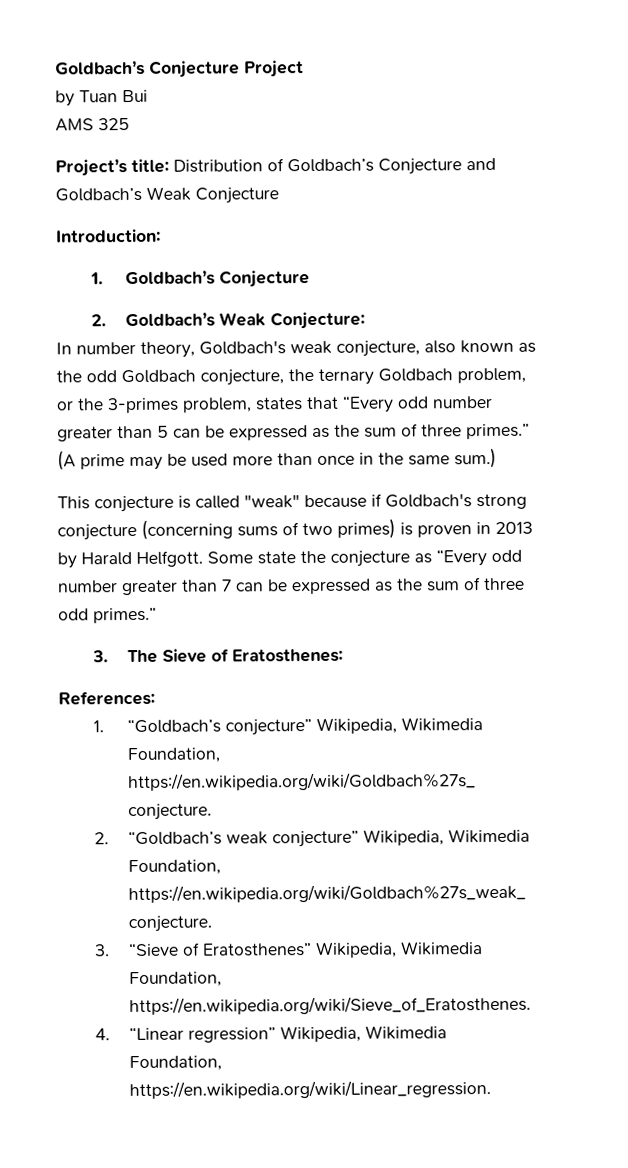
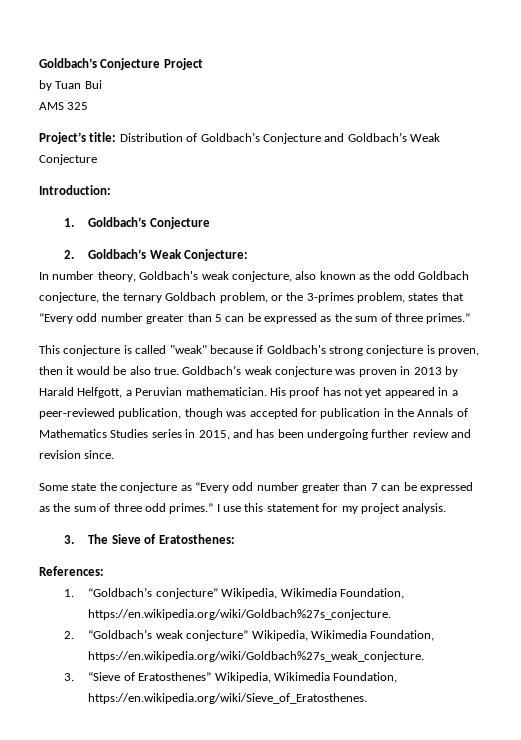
[57,447,497,471] (A prime may be used more than once in the same sum.) -> (471, 318) none
[141,518,413,540] (concerning sums of two primes) is -> [426,345,480,356] [39,365,356,377] is proven, then it would be also true. Goldbach’s weak conjecture was
[136,550,203,567] Helfgott. -> [77,387,458,398] [39,408,468,419] [39,429,472,440] [39,450,115,459] Helfgott, a Peruvian mathematician. His proof has not yet appeared in a peer-reviewed publication, though was accepted for publication in the Annals of Mathematics Studies series in 2015, and has been undergoing further review and revision since. //
(157, 615) none -> [216,503,447,514] I use this statement for my project analysis.
[94,1025,448,1043] [129,1055,223,1072] [129,1080,492,1100] // 4. “Linear regression” Wikipedia, Wikimedia Foundation, https://en.wikipedia.org/wiki/Linear_regression. -> (368, 698) none

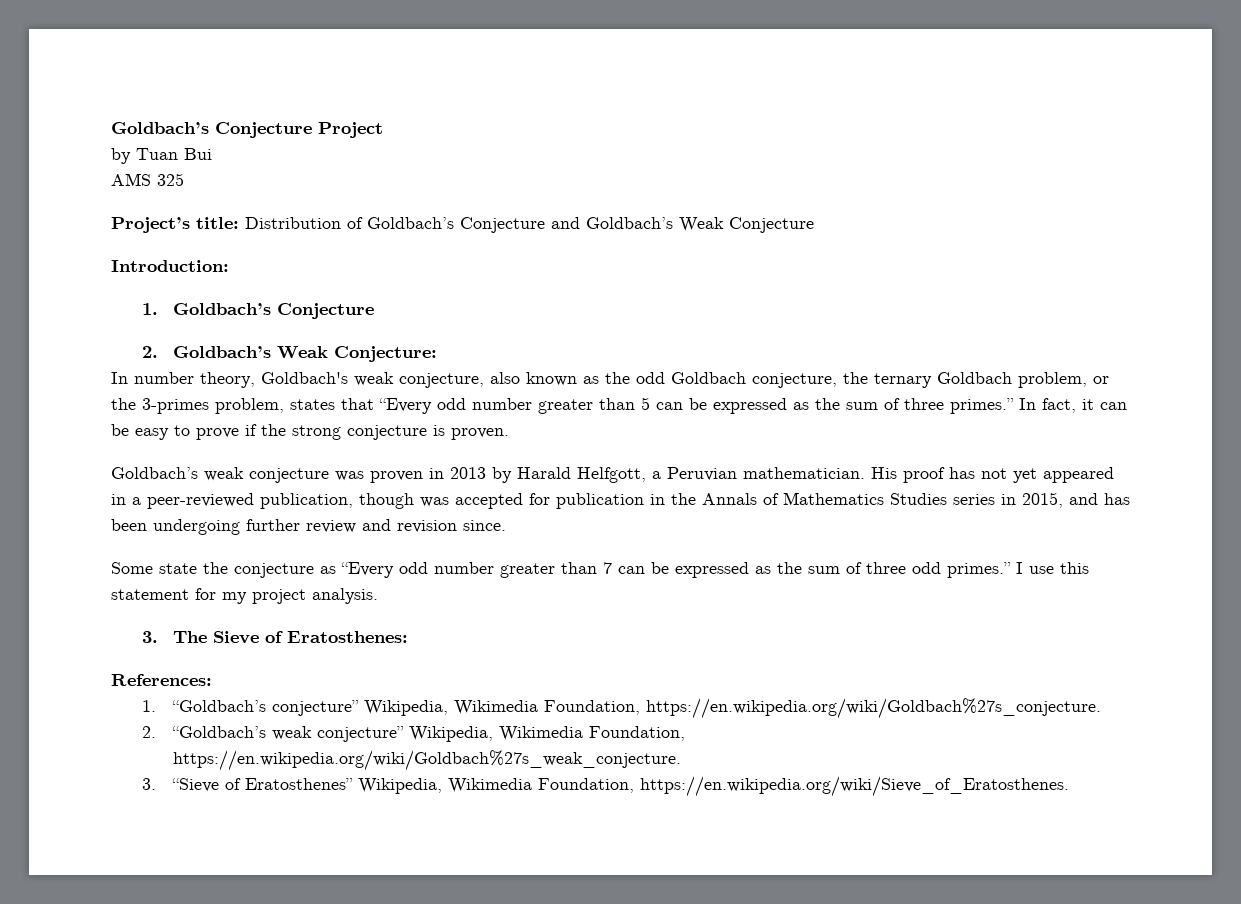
[39,345,480,356] [39,366,179,375] // This conjecture is called "weak" because if Goldbach's strong conjecture is proven, then it would be also true. -> [1019,398,1127,413] [111,424,509,440] In fact, it can be easy to prove if the strong conjecture is proven. //

